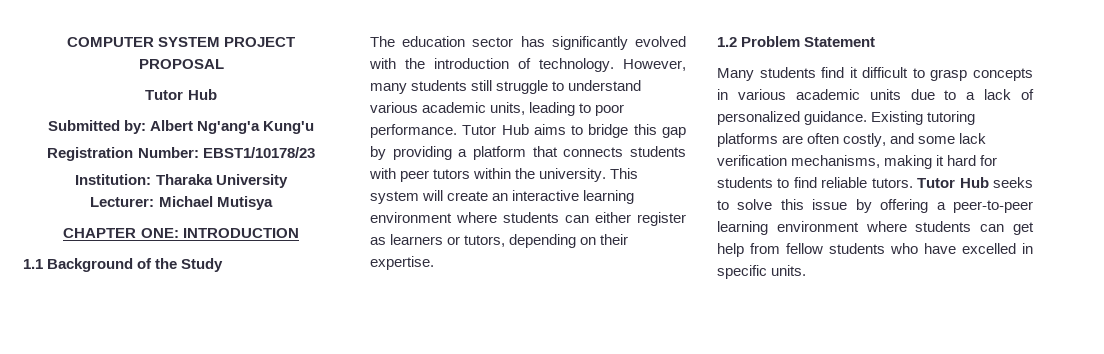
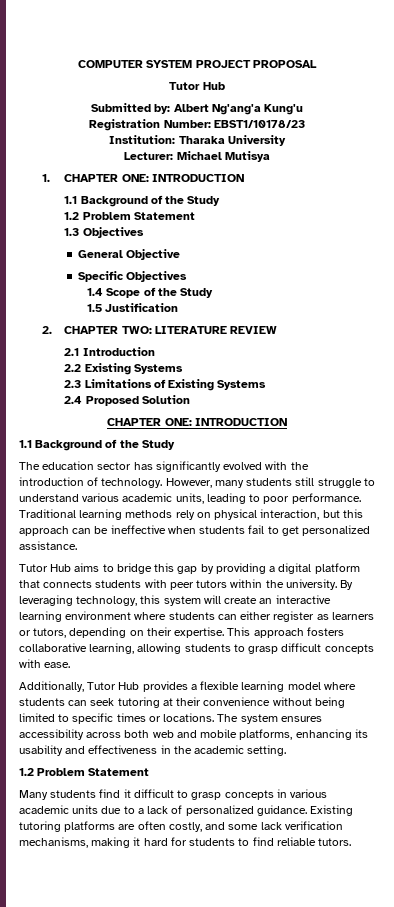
(273, 203) none -> [41,174,244,182] [64,195,221,207] [64,212,195,220] [64,227,144,238] [77,249,180,260] [77,271,187,282] [87,287,214,298] [87,303,179,312] [41,326,278,334] [64,347,155,356] [64,363,183,375] [64,379,267,391] [64,395,190,406] // 1. CHAPTER ONE: INTRODUCTION // 1.1 Background of the Study // 1.2 Problem Statement // 1.3 Objectives // General Objective // Specific Objectives // 1.4 Scope of the Study // 1.5 Justification // 2. CHAPTER TWO: LITERATURE REVIEW // 2.1 Introduction // 2.2 Existing Systems // 2.3 Limitations of Existing Systems // 2.4 Proposed Solution
(457, 131) none -> [19,509,363,520] [19,525,371,536] [19,541,77,550] Traditional learning methods rely on physical interaction, but this approach can be ineffective when students fail to get personalized assistance. //
(468, 153) none -> [278,563,312,574] digital
[610,168,639,179] This -> [340,580,354,590] [19,595,161,606] By leveraging technology, this
(434, 263) none -> [227,627,344,638] [19,643,374,654] [19,659,71,668] [19,681,356,692] [19,697,345,708] [19,713,322,724] [19,729,368,740] [19,745,287,756] This approach fosters collaborative learning, allowing students to grasp difficult concepts with ease. // Additionally, Tutor Hub provides a flexible learning model where students can seek tutoring at their convenience without being limited to specific times or locations. The system ensures accessibility across both web and mobile platforms, enhancing its usability and effectiveness in the academic setting.
[917,177,1033,188] [717,199,1033,213] [717,221,1034,235] [717,243,1033,257] [717,265,807,279] Tutor Hub seeks to solve this issue by offering a peer-to-peer learning environment where students can get help from fellow students who have excelled in specific units. -> (352, 842) none

